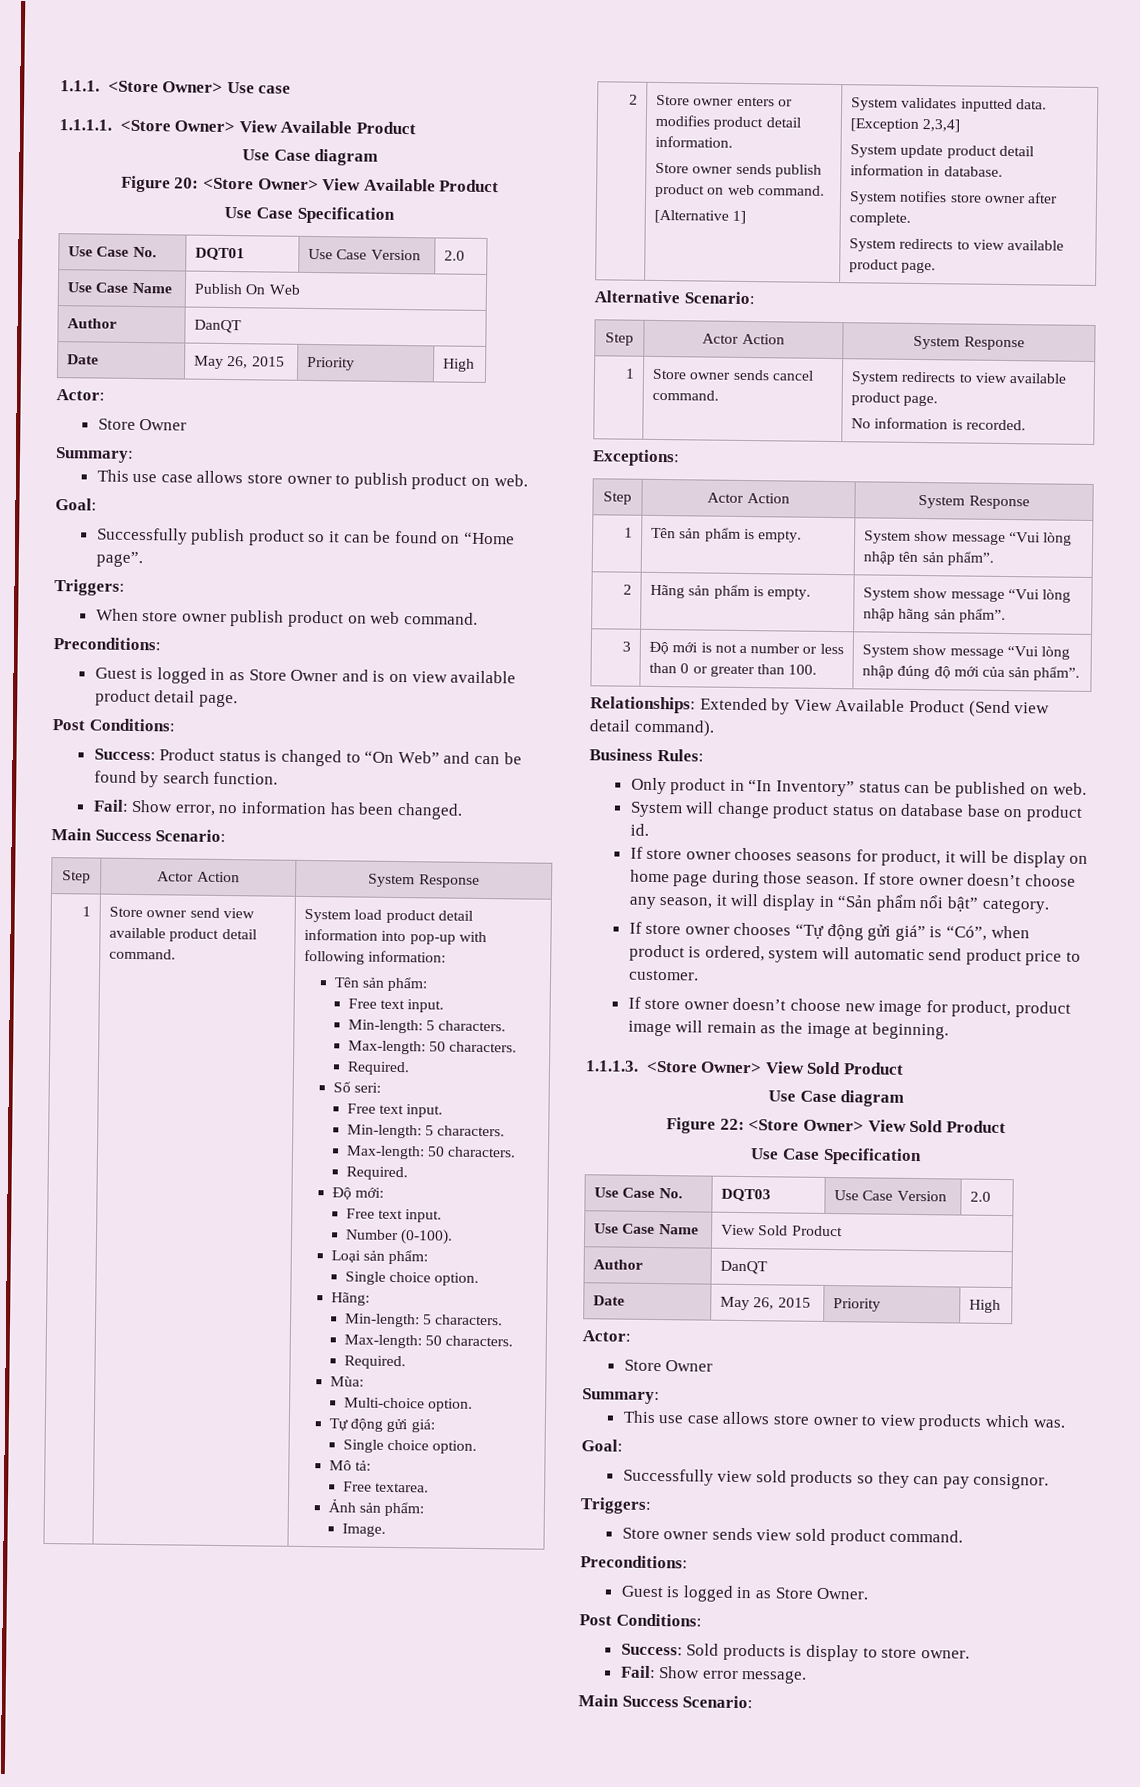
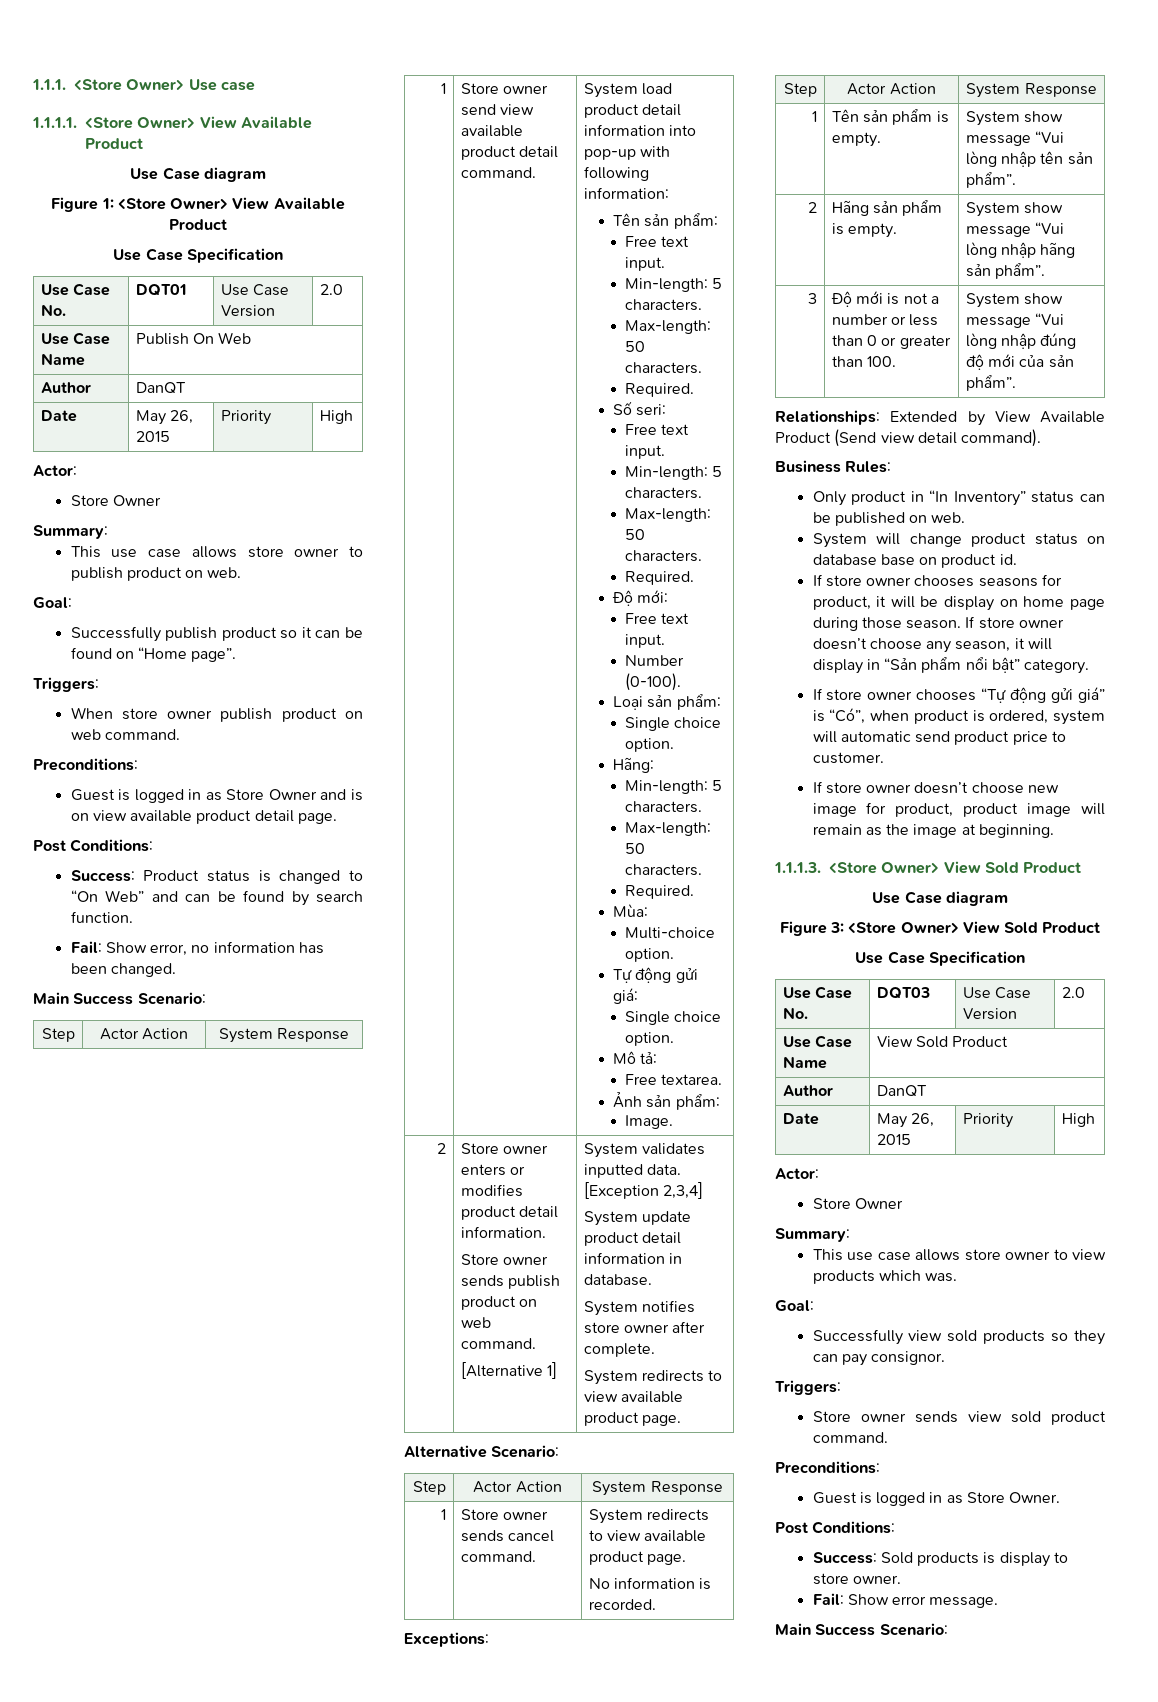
[174,177,200,189] 20: -> [101,198,114,209] 1:
[719,1118,745,1131] 22: -> [829,922,844,933] 3:

